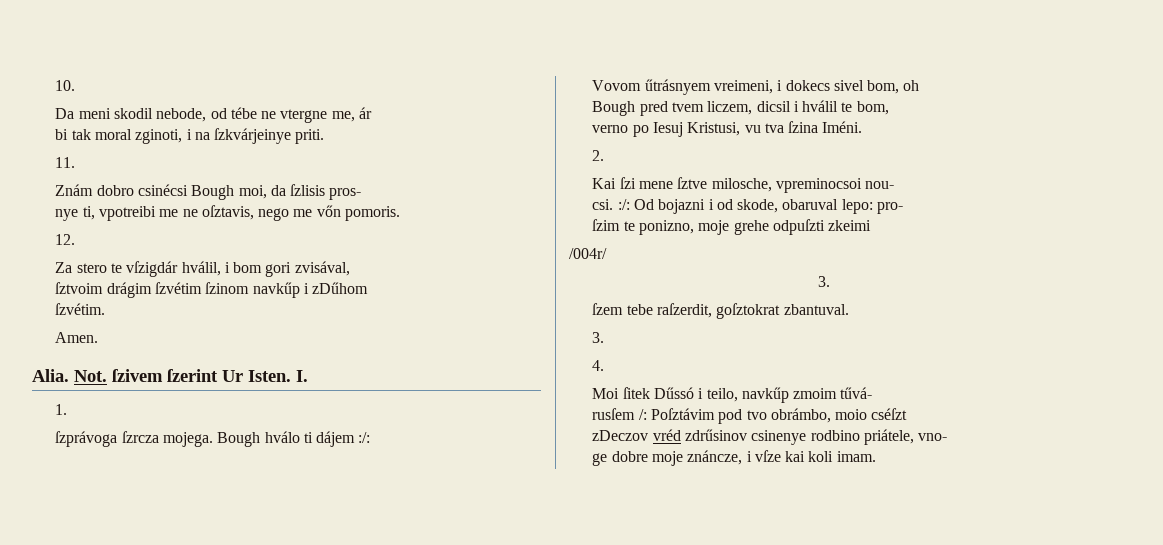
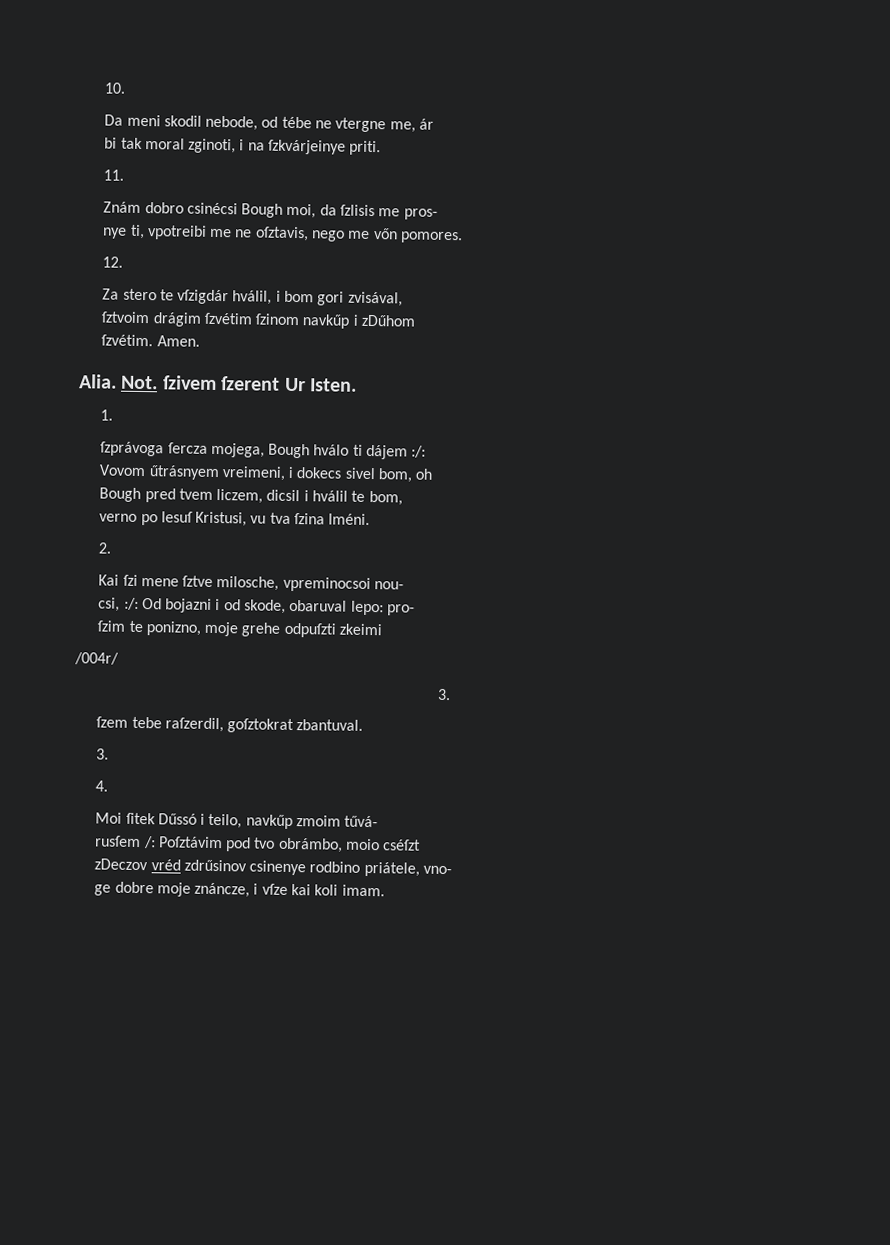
(326, 190) none -> [378,208,401,217] me
[345,206,401,221] pomoris. -> [400,231,464,244] pomores.
(106, 309) // -> (154, 340) none
[167,369,218,382] ſzerint -> [221,376,281,391] ſzerent
[296,370,308,382] I. -> (357, 385) none
[121,431,213,447] ſzrcza mojega. -> [167,442,265,458] ſercza mojega,
[652,122,683,137] Iesuj -> [160,511,193,523] Iesuſ
[592,199,614,210] csi. -> [98,597,121,612] csi,
[656,303,712,318] raſzerdit, -> [164,717,224,733] raſzerdil,

